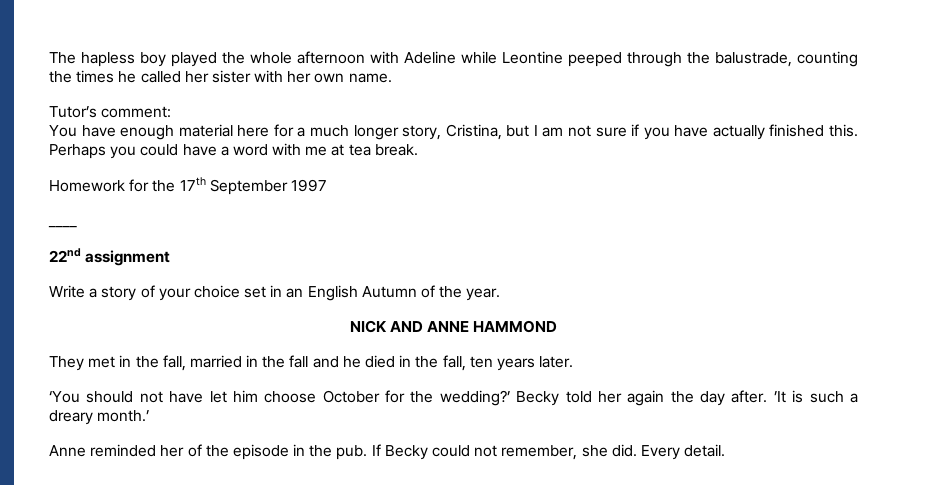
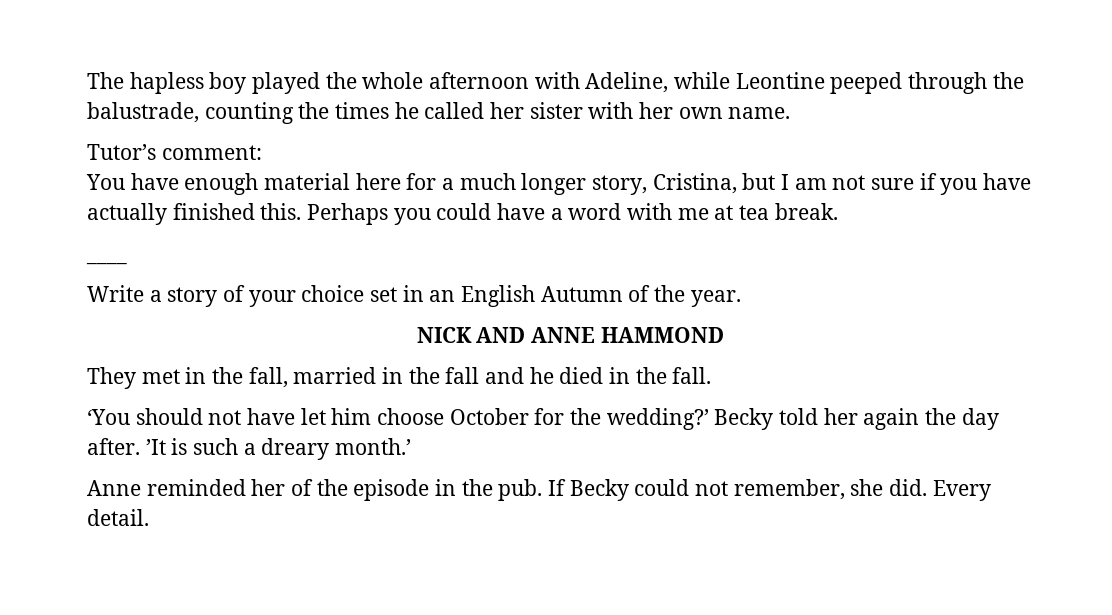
[404,51,456,64] Adeline -> [585,72,669,93] Adeline,
[49,177,327,195] // Homework for the 17th September 1997 -> (838, 211) none
[49,248,171,266] // 22nd assignment -> (127, 263) none
[442,355,574,371] fall, ten years later. -> [672,367,712,384] fall.

